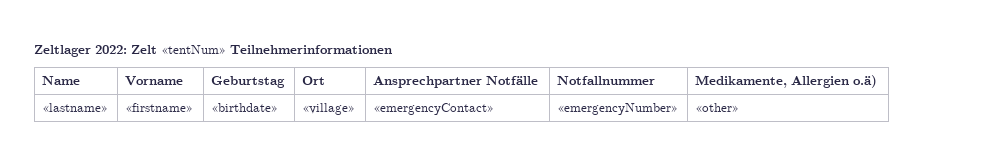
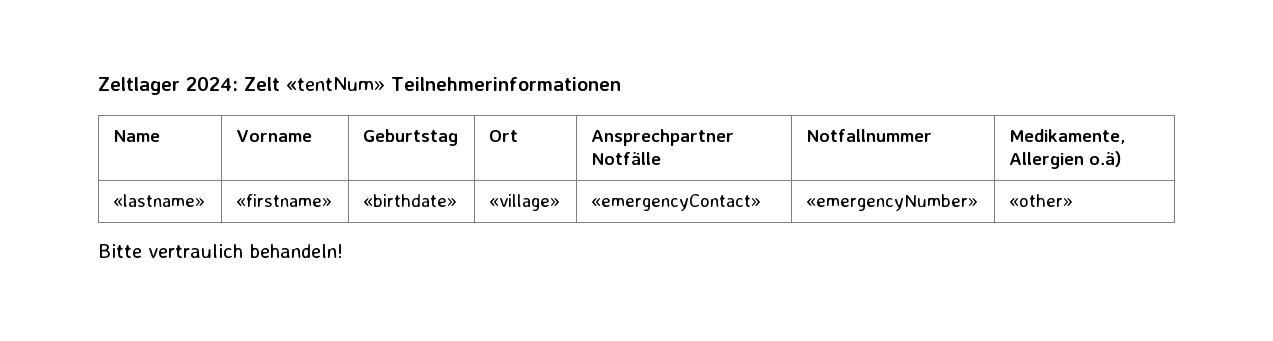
[95,45,127,54] 2022: -> [186,77,238,91] 2024:
(740, 107) none -> [98,244,343,258] // Bitte vertraulich behandeln!

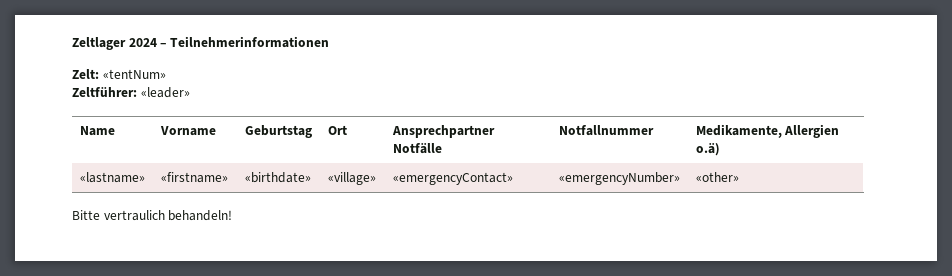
[186,77,280,91] 2024: Zelt -> [128,36,329,48] [72,69,99,79] 2024 – Teilnehmerinformationen // Zelt:
[391,77,621,91] Teilnehmerinformationen -> [72,87,190,98] // Zeltführer: «leader»

